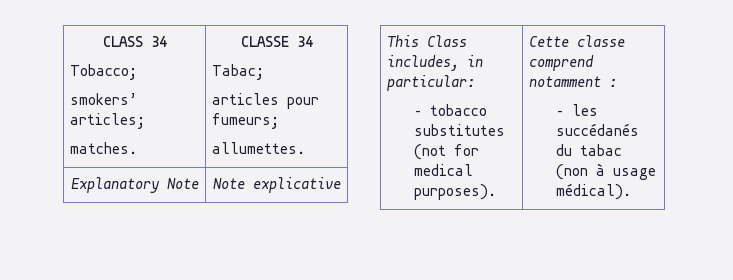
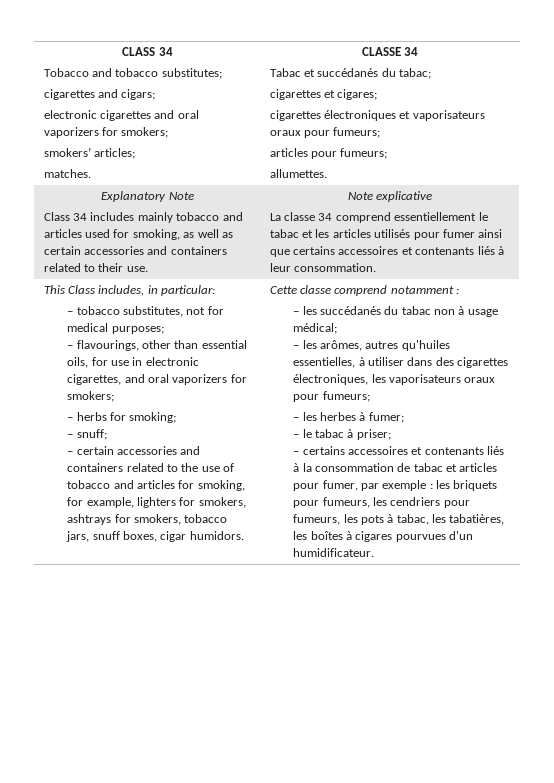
[70,64,138,80] Tobacco; -> [43,68,222,79] [43,89,156,100] [43,110,199,121] [43,127,169,138] Tobacco and tobacco substitutes; // cigarettes and cigars; // electronic cigarettes and oral vaporizers for smokers;
[212,64,265,80] Tabac; -> [269,68,432,79] [269,89,378,100] [269,110,485,121] [269,127,381,138] Tabac et succédanés du tabac; // cigarettes et cigares; // cigarettes électroniques et vaporisateurs oraux pour fumeurs;
[212,177,341,193] | Note explicative -> [43,212,243,223] [43,229,233,240] [43,246,227,255] [43,263,148,272] [347,191,433,202] [269,212,488,223] [269,229,503,240] [269,246,504,257] [269,263,377,272] // Class 34 includes mainly tobacco and articles used for smoking, as well as certain accessories and containers related to their use. | Note explicative // La classe 34 comprend essentiellement le tabac et les articles utilisés pour fumer ainsi que certains accessoires et contenants liés à leur consommation.
[414,124,506,136] [414,144,480,160] [414,164,474,176] [414,184,497,200] substitutes (not for medical purposes). -> [122,306,224,317] [67,323,164,334] [67,340,247,351] [67,357,199,368] [67,374,247,385] [67,391,115,402] [67,412,177,423] [67,429,107,440] [67,446,201,455] [67,463,235,472] [67,480,245,491] [67,497,246,508] [67,514,228,525] [66,531,244,542] substitutes, not for medical purposes; // – flavourings, other than essential oils, for use in electronic cigarettes, and oral vaporizers for smokers; // – herbs for smoking; // – snuff; // – certain accessories and containers related to the use of tobacco and articles for smoking, for example, lighters for smokers, ashtrays for smokers, tobacco jars, snuff boxes, cigar humidors.
[556,164,589,180] (non -> [434,309,456,315] non
[556,183,632,200] médical). -> [293,323,338,334] [293,340,450,351] [293,357,509,368] [293,374,496,385] [293,391,370,402] [293,412,404,423] [293,429,391,440] [293,446,505,455] [293,463,498,472] [293,480,498,491] [293,497,470,508] [293,514,505,525] [293,531,474,542] [293,548,375,557] médical; // – les arômes, autres qu'huiles essentielles, à utiliser dans des cigarettes électroniques, les vaporisateurs oraux pour fumeurs; // – les herbes à fumer; // – le tabac à priser; // – certains accessoires et contenants liés à la consommation de tabac et articles pour fumer, par exemple : les briquets pour fumeurs, les cendriers pour fumeurs, les pots à tabac, les tabatières, les boîtes à cigares pourvues d'un humidificateur.

